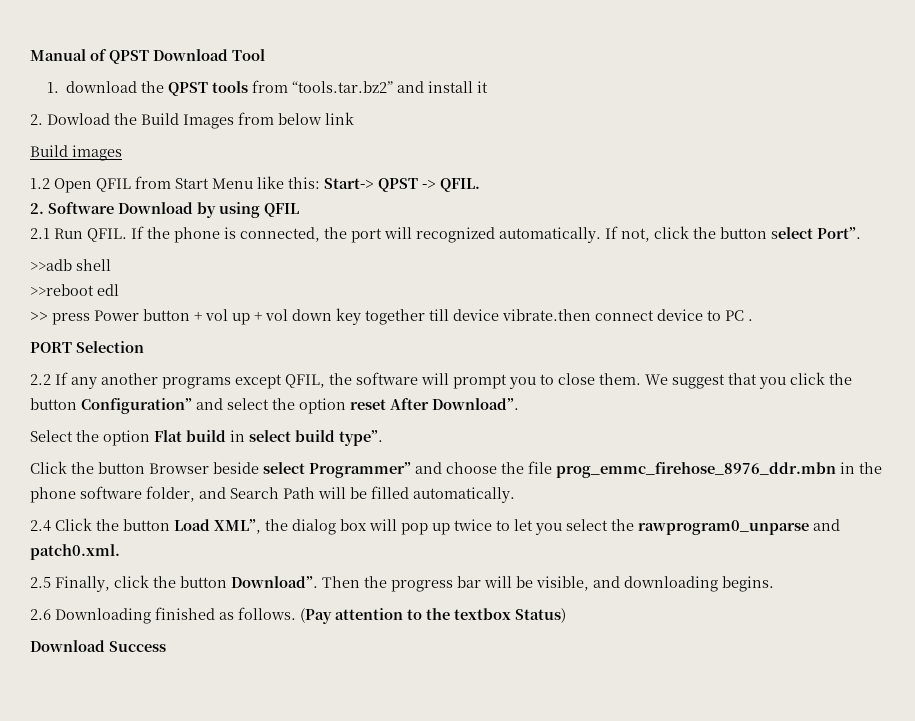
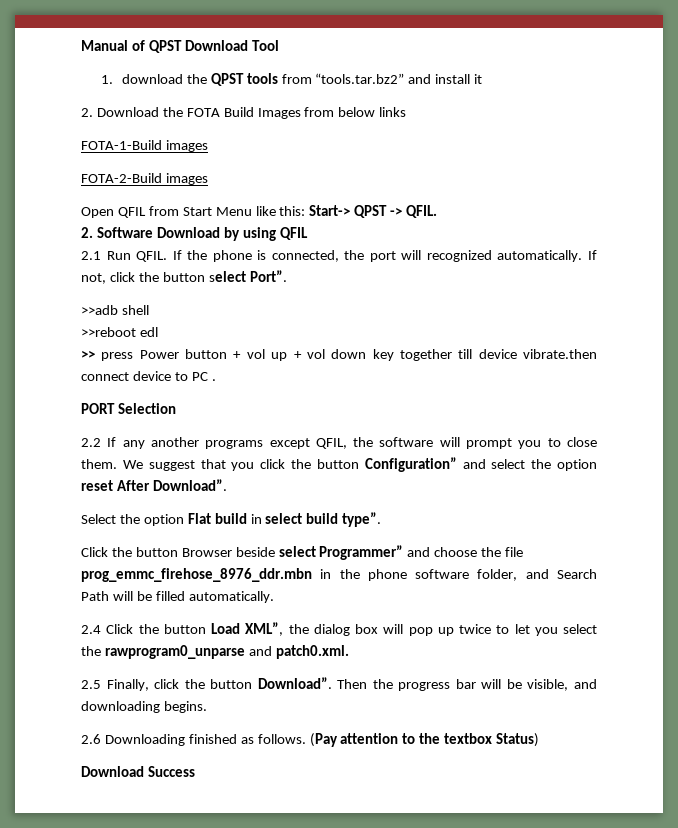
[47,113,137,125] Dowload the -> [96,107,220,117] Download the FOTA
[325,112,354,125] [30,145,122,161] [30,178,50,189] link // Build images // 1.2 -> [379,107,407,117] [81,140,208,152] [81,173,208,185] links // FOTA-1-Build images // FOTA-2-Build images //

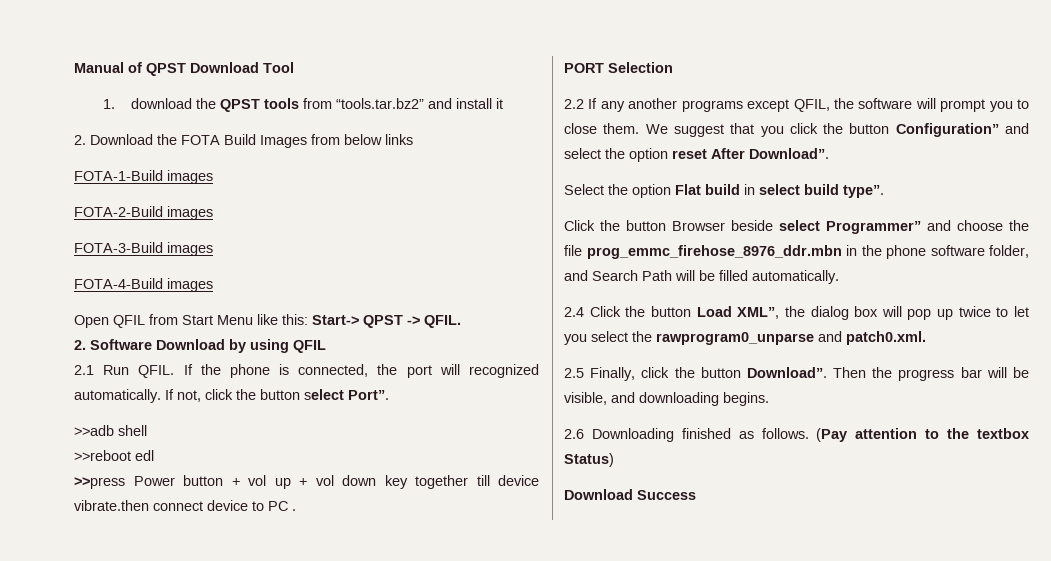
(208, 179) none -> [74,242,213,256] [74,278,213,292] // FOTA-3-Build images // FOTA-4-Build images
[81,350,134,361] >> press -> [74,477,125,489] >>press

